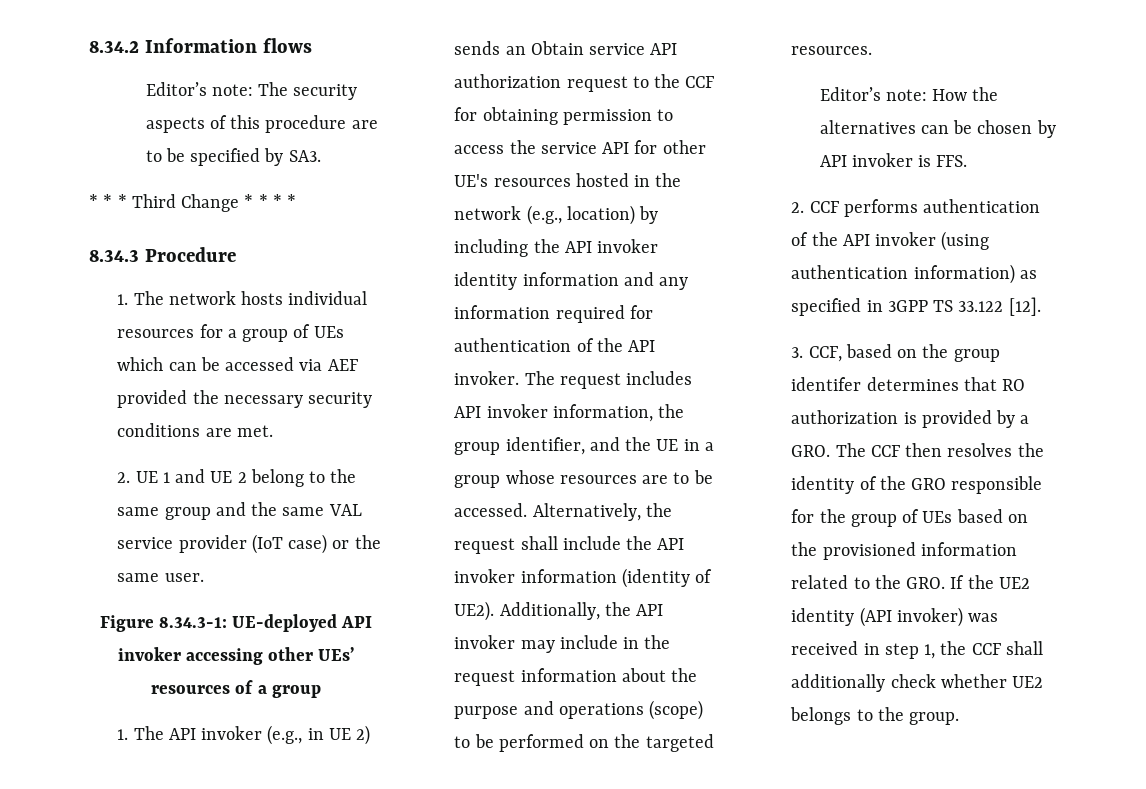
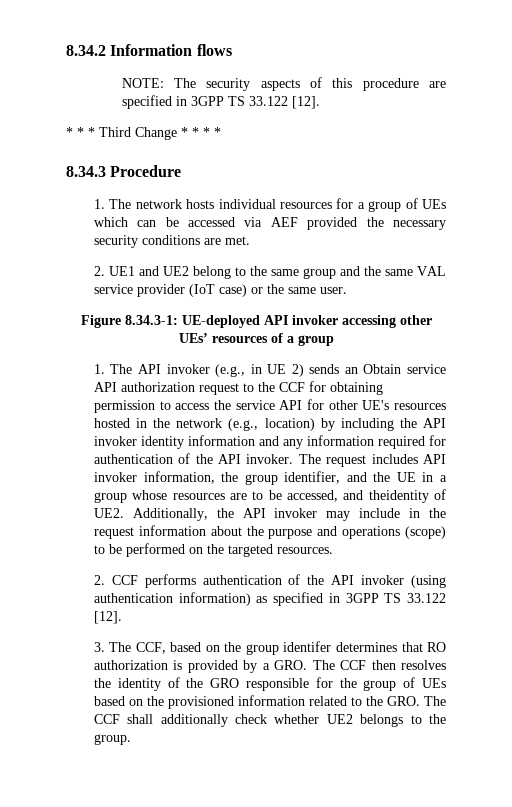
[145,82,253,96] Editor’s note: -> [121,78,164,88] NOTE:
[145,148,321,166] to be specified by SA3. -> [121,95,320,109] specified in 3GPP TS 33.122 [12].
[135,469,247,483] UE 1 and UE 2 -> [108,266,189,276] UE1 and UE2
[454,503,672,521] [454,536,685,554] [454,568,713,588] [454,601,495,621] accessed. Alternatively, the request shall include the API invoker information (identity of UE2). -> [286,489,446,503] [93,508,124,518] accessed, and theidentity of UE2.
[819,87,999,101] [819,120,1056,138] [819,153,968,167] // Editor’s note: How the alternatives can be chosen by API invoker is FFS. -> (333, 550) none
(804, 352) none -> [109,642,132,652] The
[950,575,1030,589] [791,607,999,627] [791,641,967,659] If the UE2 identity (API invoker) was received in step 1, the -> [424,696,447,706] The

